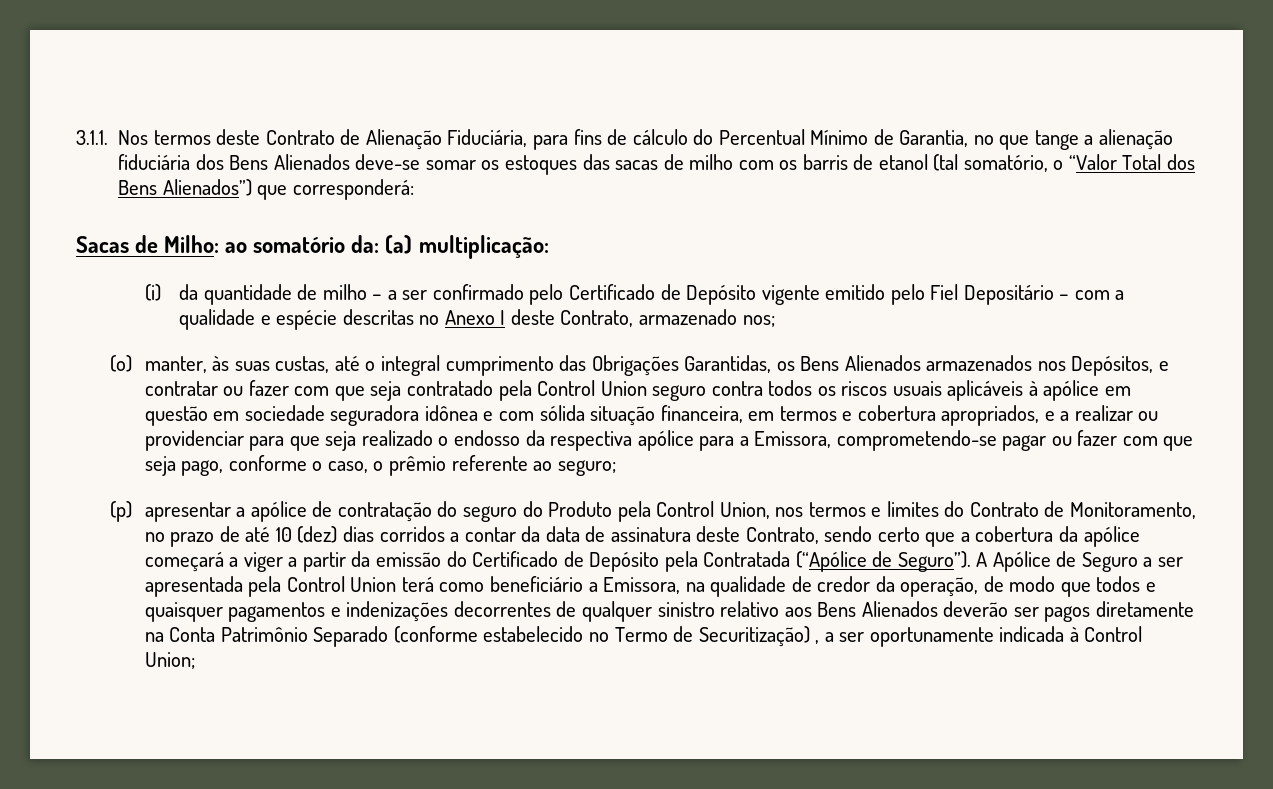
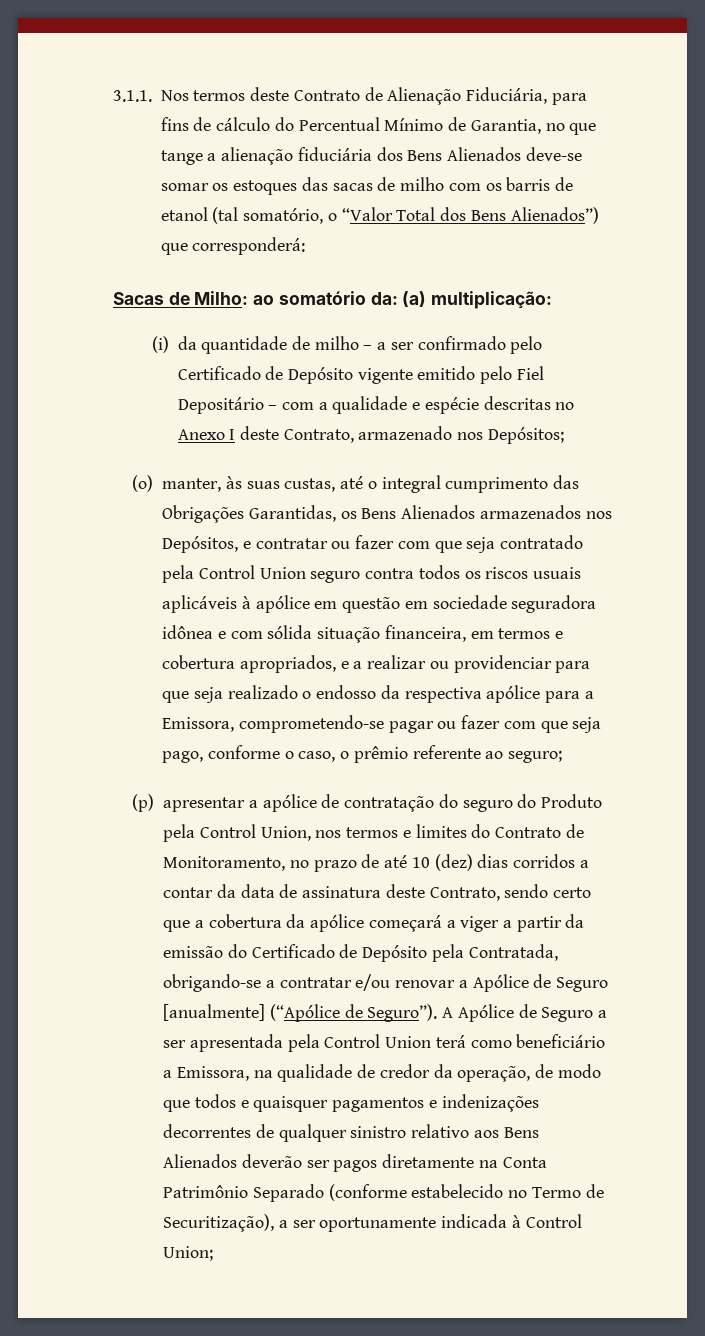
[742,315,775,327] nos; -> [457,427,564,444] nos Depósitos;
[703,551,791,567] Contratada -> [468,944,558,961] [163,974,608,992] [163,1004,266,1021] Contratada, obrigando-se a contratar e/ou renovar a Apólice de Seguro [anualmente]
[698,626,820,647] Securitização) , -> [163,1214,275,1232] Securitização),

